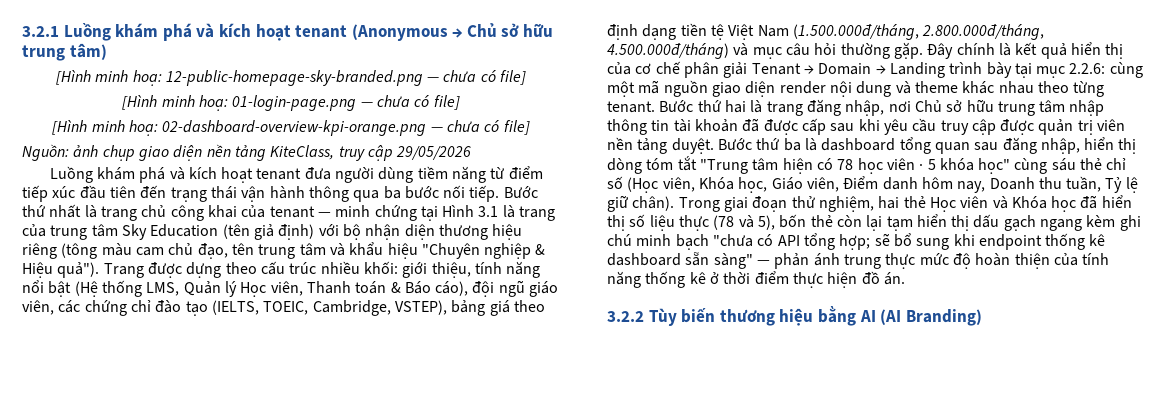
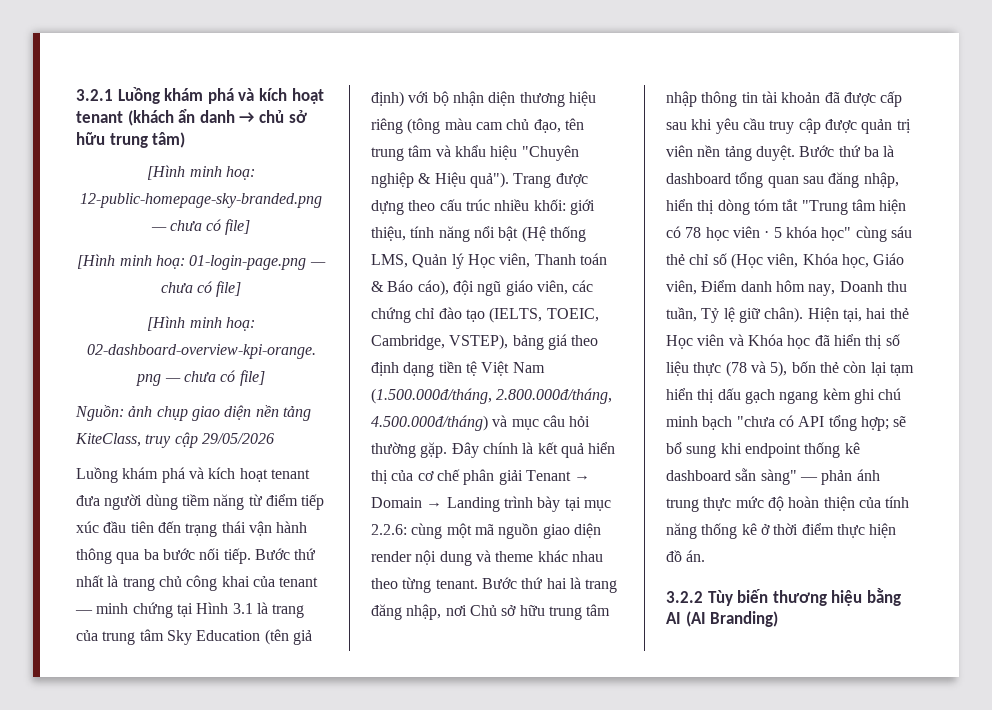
[351,23,497,41] (Anonymous → Chủ -> [127,109,284,126] (khách ẩn danh → chủ
[678,196,874,212] Trong giai đoạn thử nghiệm, -> [807,307,862,322] Hiện tại,

